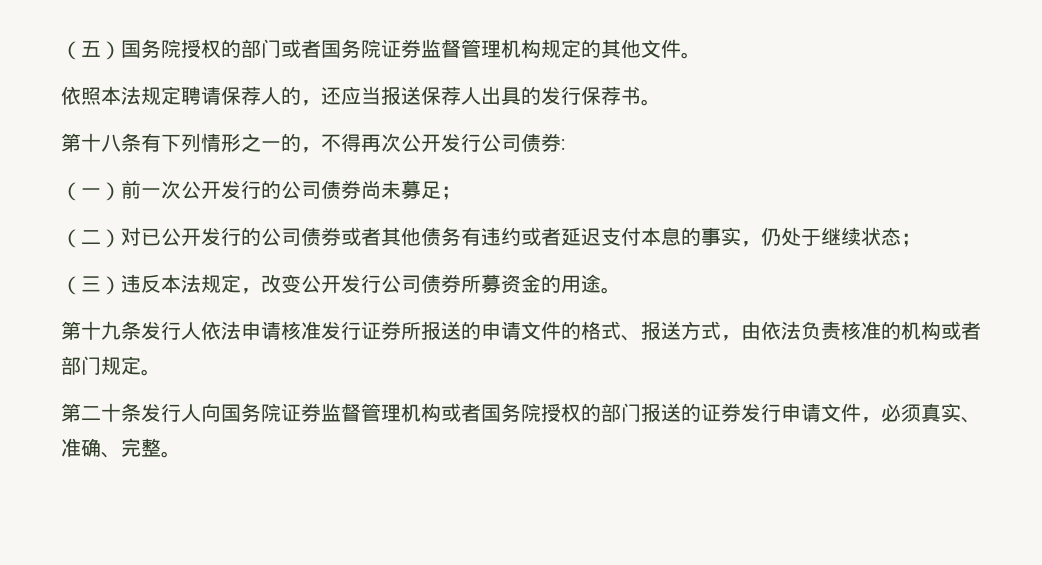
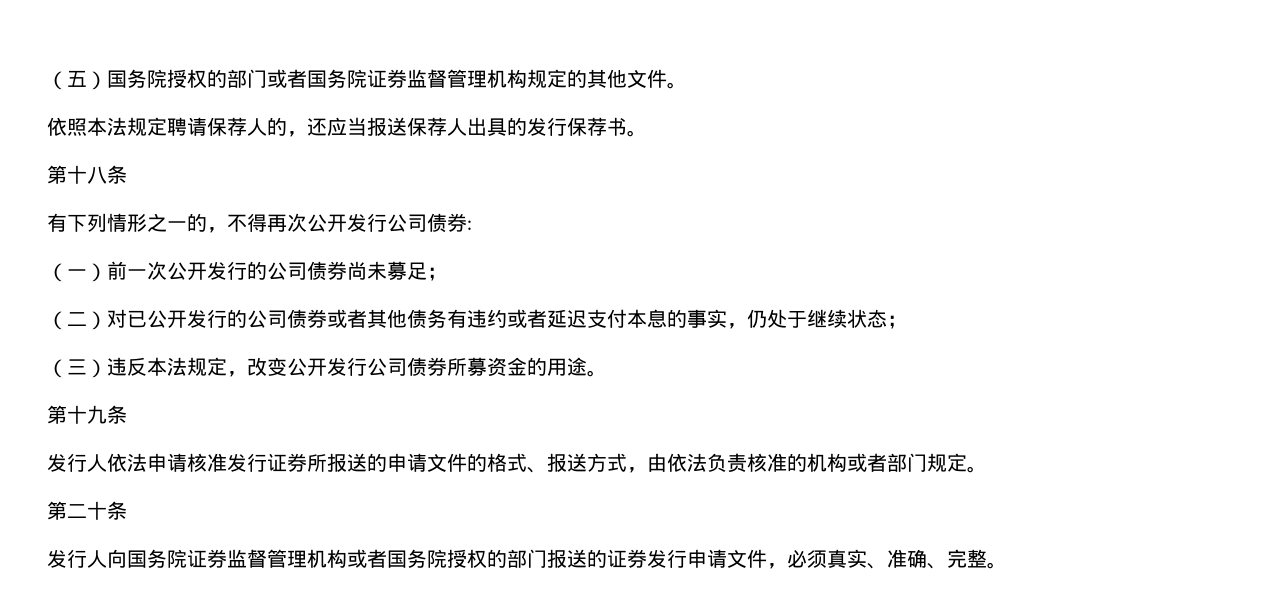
(141, 142) none -> (127, 174) //
(141, 330) none -> (127, 414) //
(141, 412) none -> (127, 510) //

